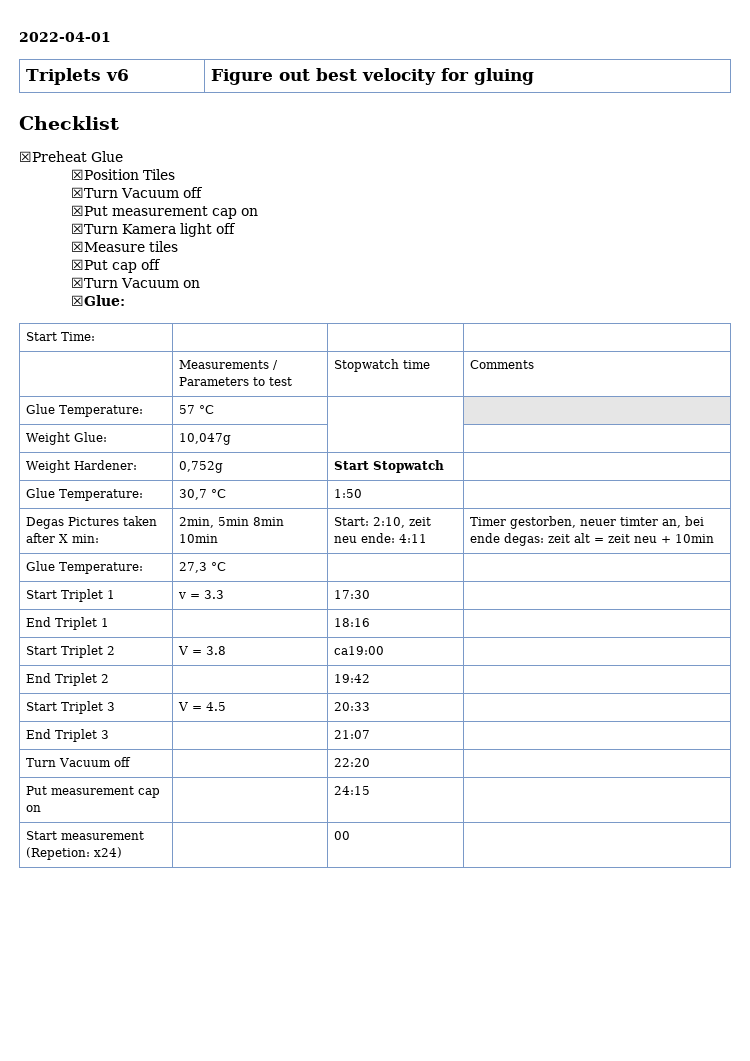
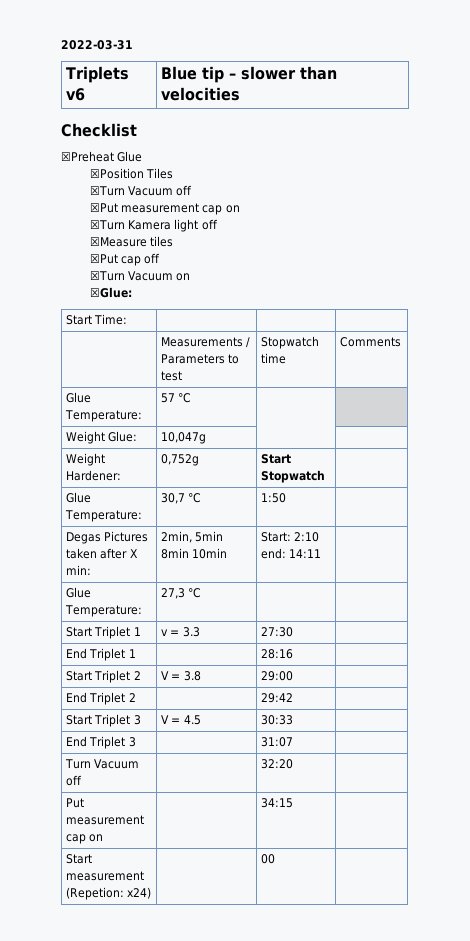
[19,32,111,42] 2022-04-01 -> [61,40,133,50] 2022-03-31
[210,68,534,85] Figure out best velocity for gluing -> [161,66,338,83] [161,87,241,101] Blue tip – slower than velocities
[372,517,431,528] [333,533,427,543] [469,516,704,529] [469,533,714,546] 2:10, zeit neu ende: 4:11 | Timer gestorben, neuer timter an, bei ende degas: zeit alt = zeit neu + 10min -> [294,532,320,542] [261,548,322,559] 2:10 end: 14:11 |
[333,590,370,599] 17:30 -> [261,627,294,637] 27:30
[333,618,370,627] 18:16 -> [261,649,294,659] 28:16
[333,646,384,655] ca19:00 -> [261,671,294,681] 29:00
[333,674,370,683] 19:42 -> [261,693,294,703] 29:42
[333,702,370,711] 20:33 -> [261,715,294,725] 30:33
[333,730,370,739] 21:07 -> [261,737,294,747] 31:07
[333,758,370,767] 22:20 -> [261,759,294,769] 32:20
[333,786,370,795] 24:15 -> [261,798,294,808] 34:15

